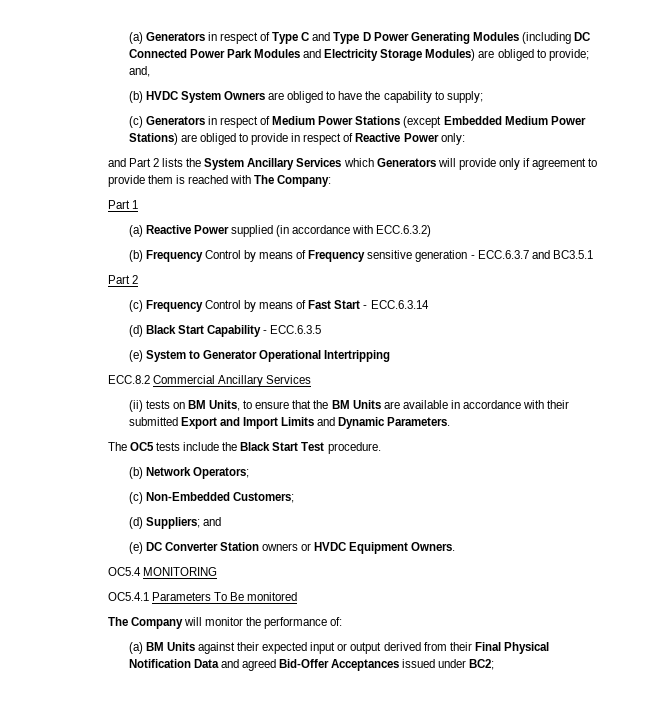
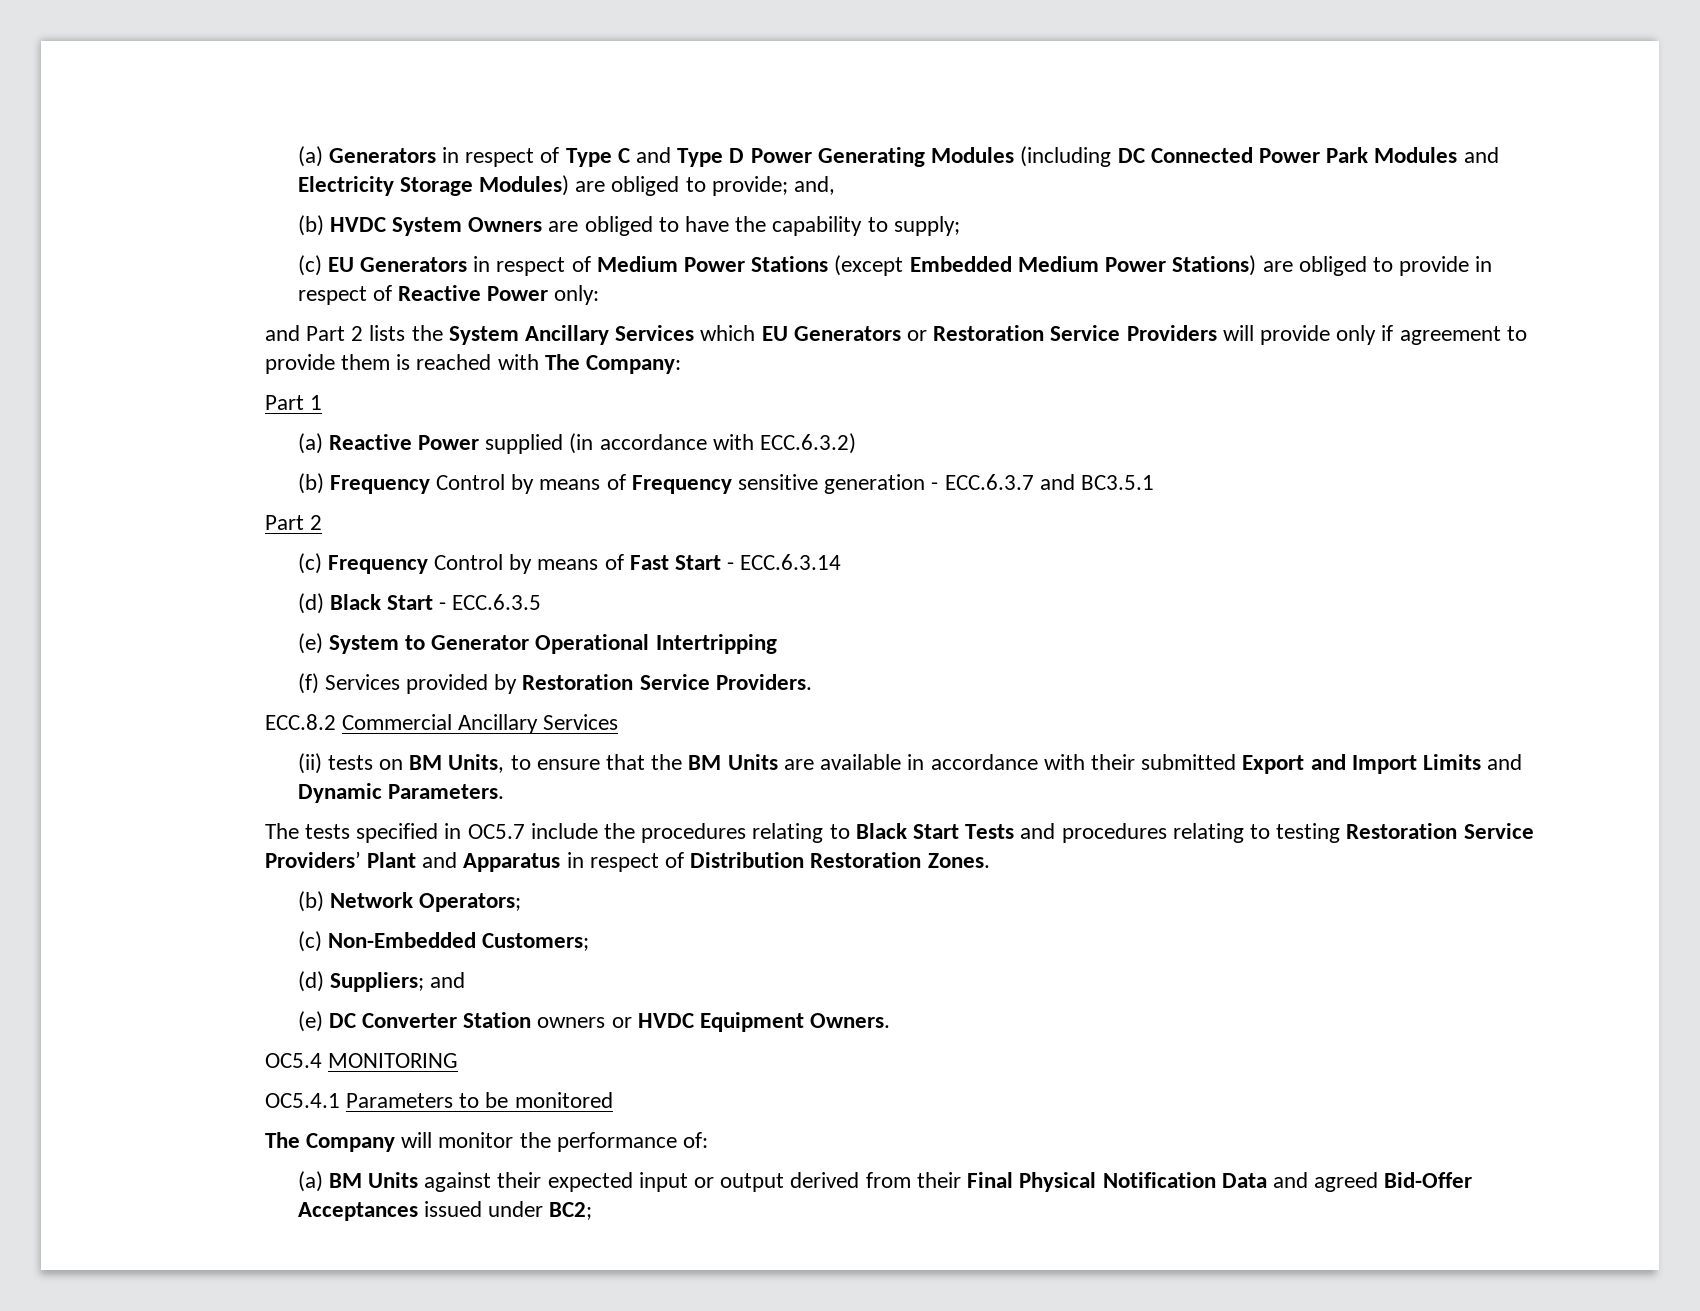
(143, 122) none -> [327,257,354,272] EU
[376,158,436,167] Generators -> [761,325,1217,341] EU Generators or Restoration Service Providers
[206,325,261,337] Capability -> (434, 602) none
(391, 356) none -> [297,673,812,694] // (f) Services provided by Restoration Service Providers.
[129,442,381,454] OC5 tests include the Black Start Test procedure. -> [304,823,1534,843] [264,851,990,872] tests specified in OC5.7 include the procedures relating to Black Start Tests and procedures relating to testing Restoration Service Providers’ Plant and Apparatus in respect of Distribution Restoration Zones.
[213,592,244,601] To Be -> [459,1092,509,1108] to be

